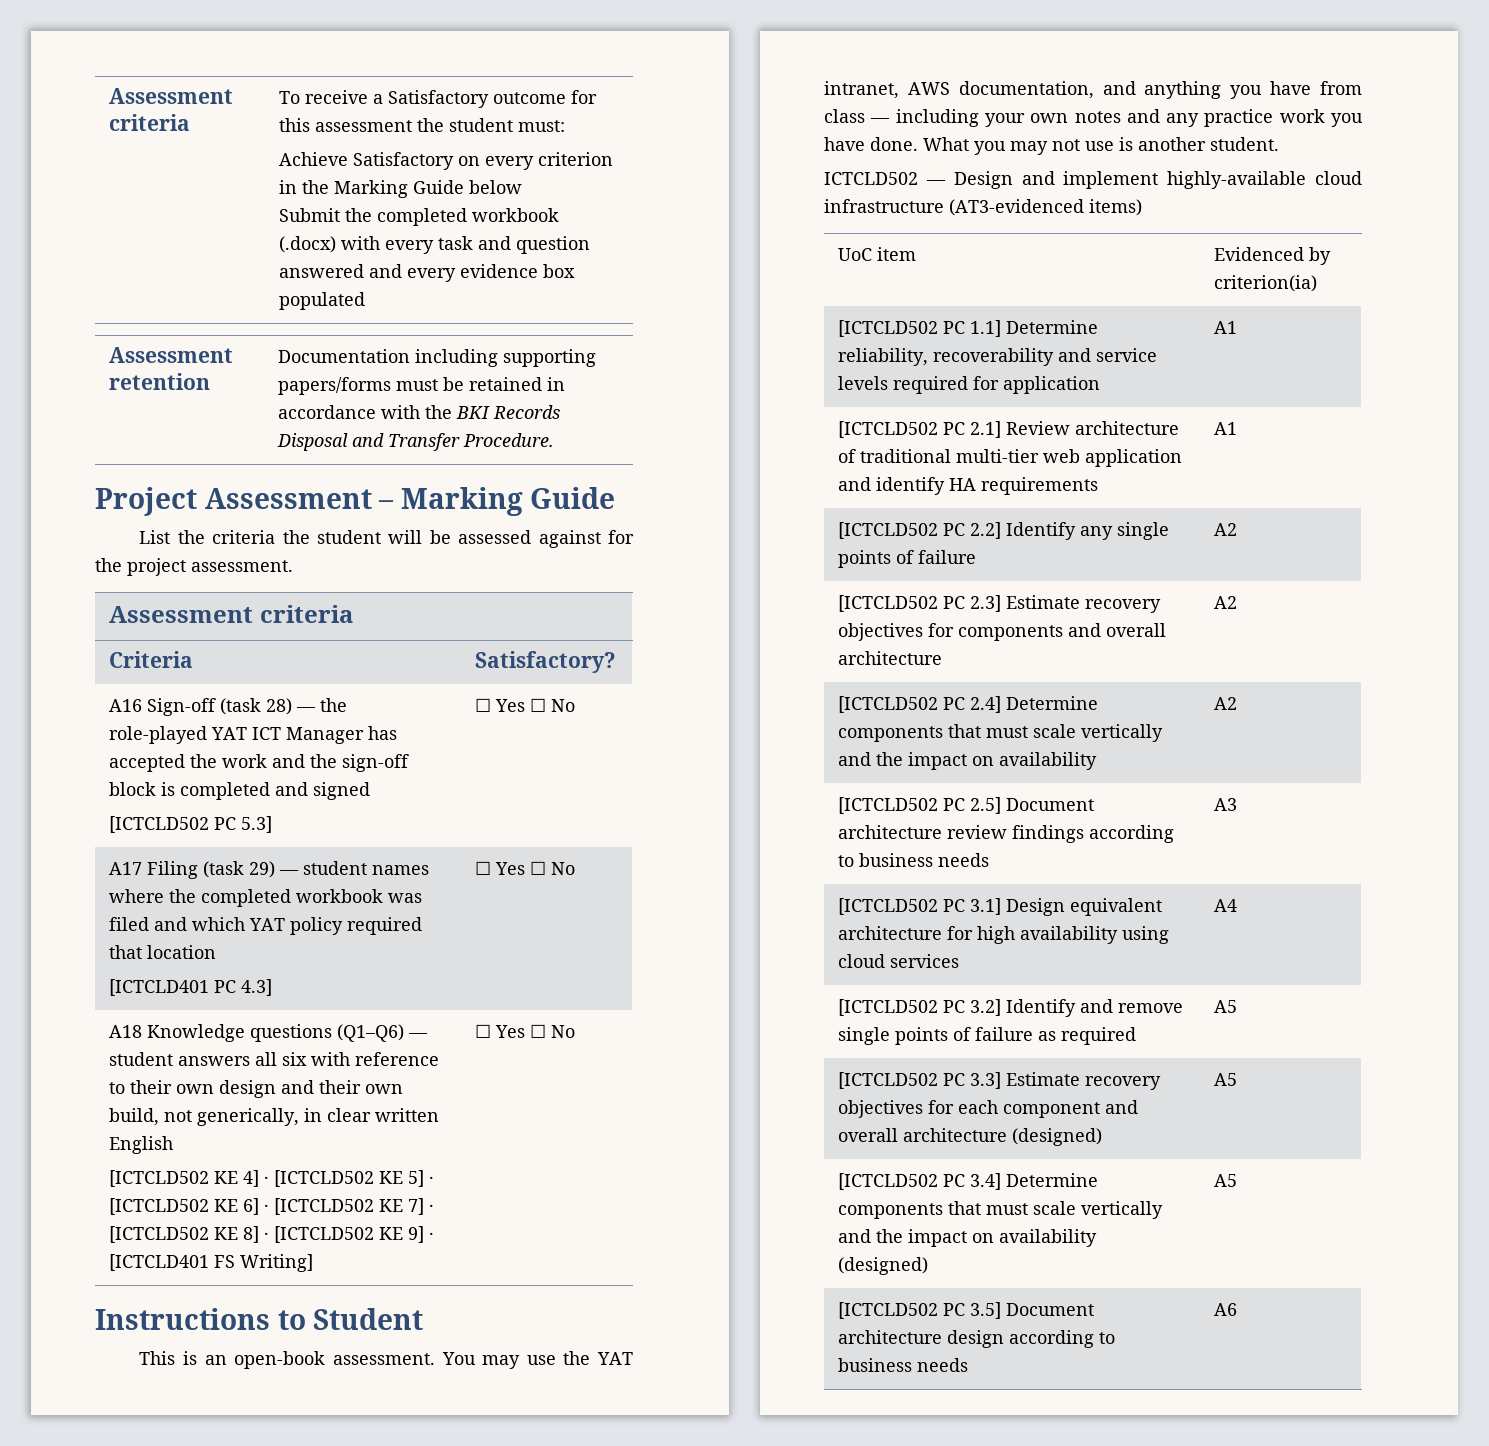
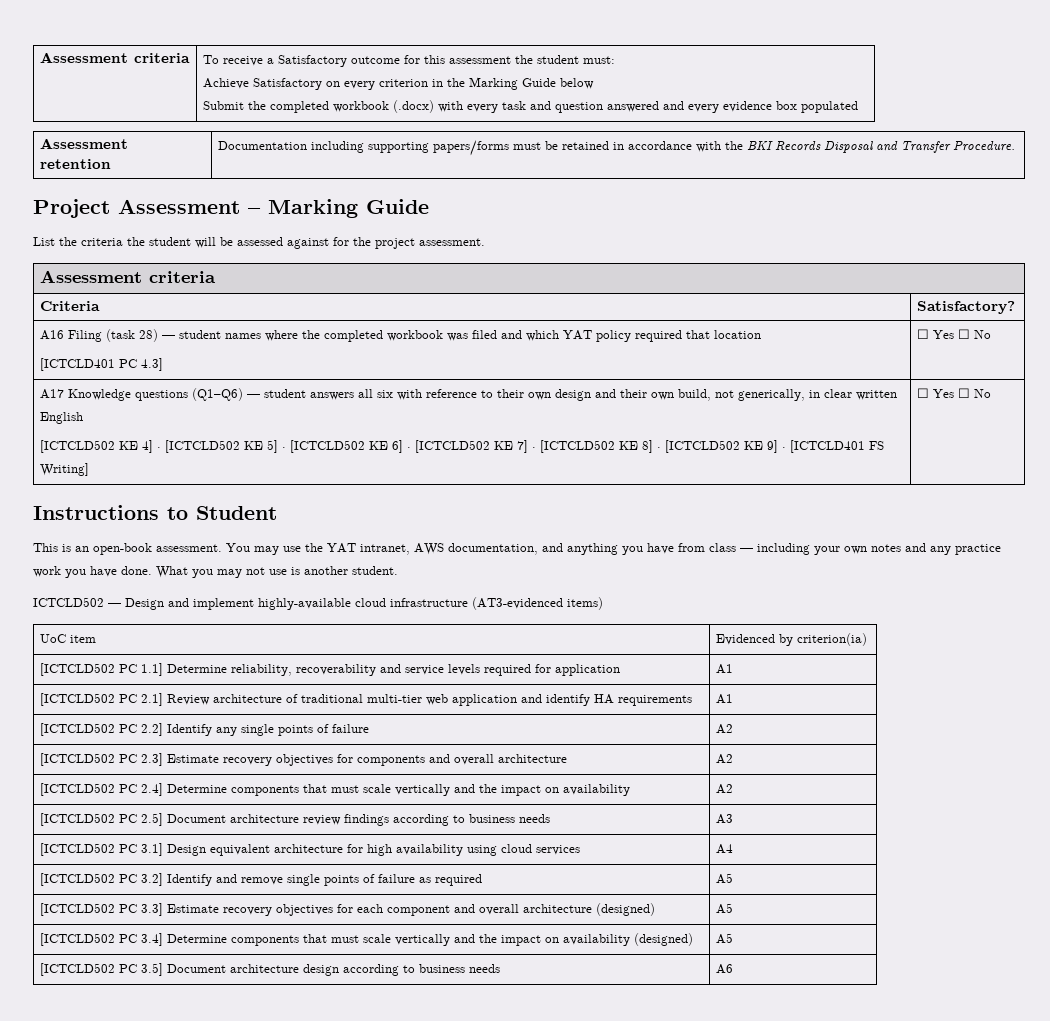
[147,698,217,716] Sign-off -> [68,330,103,342] Filing
[320,698,348,712] [109,726,398,744] [109,754,410,772] [109,782,371,800] [109,816,273,833] [475,698,576,712] [109,861,300,879] the role-played YAT ICT Manager has accepted the work and the sign-off block is completed and signed // [ICTCLD502 PC 5.3] | ☐ Yes ☐ No // A17 Filing (task 29) — -> (176, 337) none
[109,1025,143,1038] A18 -> [40,389,65,399] A17

